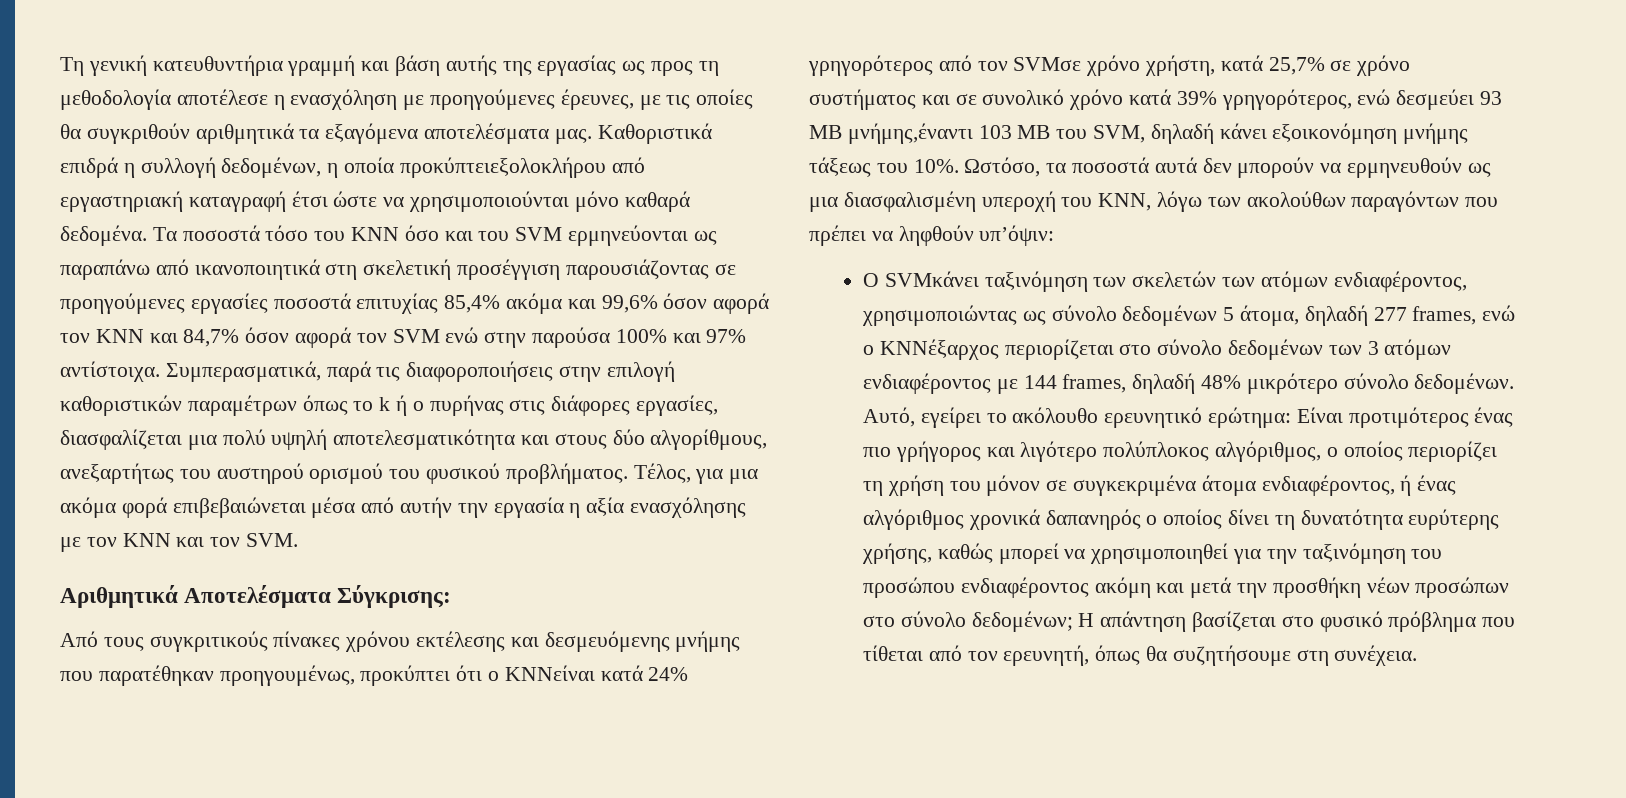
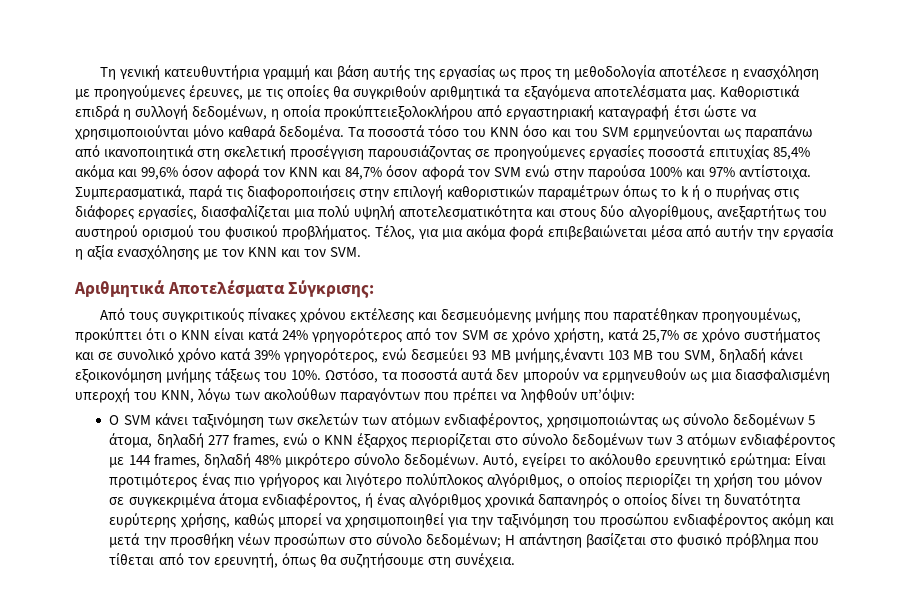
[504,665,595,681] KNNείναι -> [181,328,245,340] KNN είναι
[1013,57,1082,71] SVMσε -> [461,330,508,340] SVM σε
[884,271,979,287] SVMκάνει -> [123,413,188,425] SVM κάνει
[879,339,999,360] KNNέξαρχος -> [323,433,408,448] KNN έξαρχος

